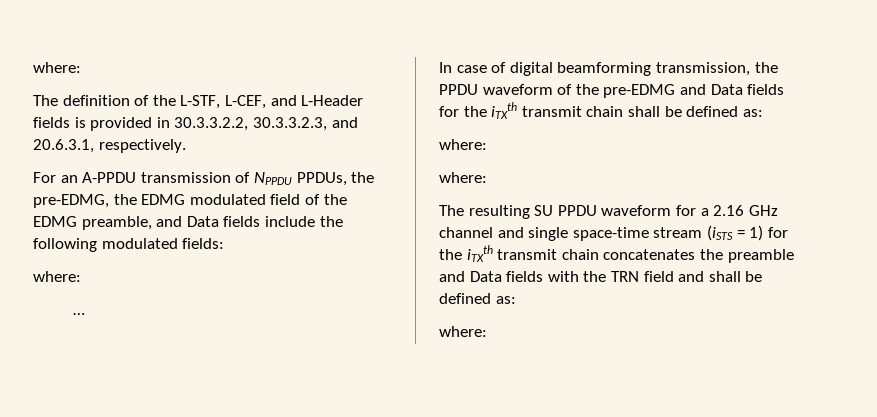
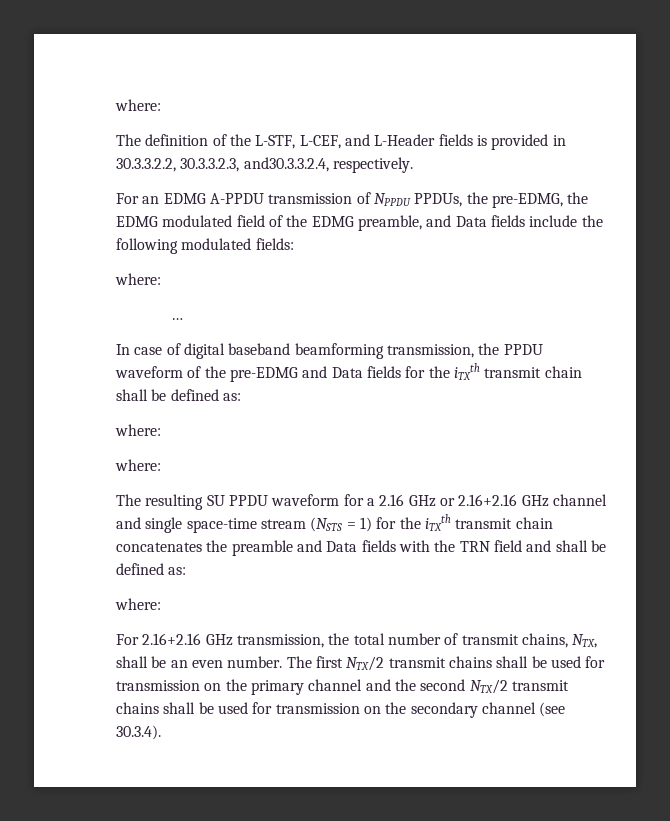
[331,117,358,128] [33,139,94,153] and 20.6.3.1, -> [243,157,329,172] and30.3.3.2.4,
(78, 179) none -> [163,193,206,204] EDMG
(553, 69) none -> [228,343,291,355] baseband
(778, 210) none -> [439,494,549,507] or 2.16+2.16 GHz
[706,225,733,241] (iSTS -> [310,517,343,532] (NSTS
(487, 331) none -> [116,633,598,648] [116,656,606,671] [116,679,569,695] [116,702,566,718] [116,725,161,740] // For 2.16+2.16 GHz transmission, the total number of transmit chains, NTX, shall be an even number. The first NTX/2 transmit chains shall be used for transmission on the primary channel and the second NTX/2 transmit chains shall be used for transmission on the secondary channel (see 30.3.4).

